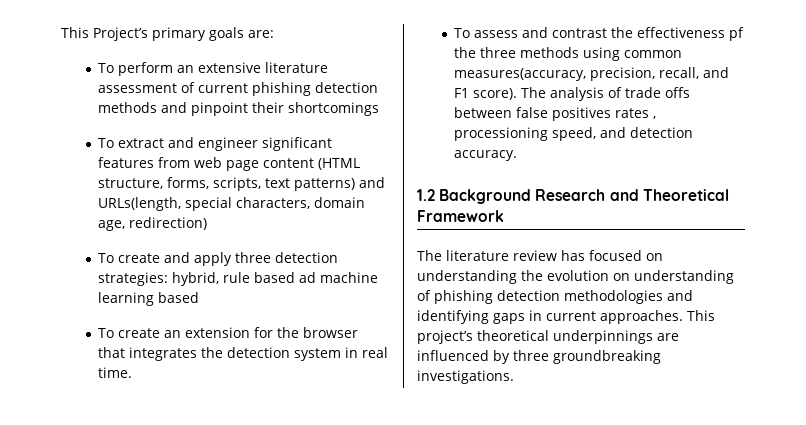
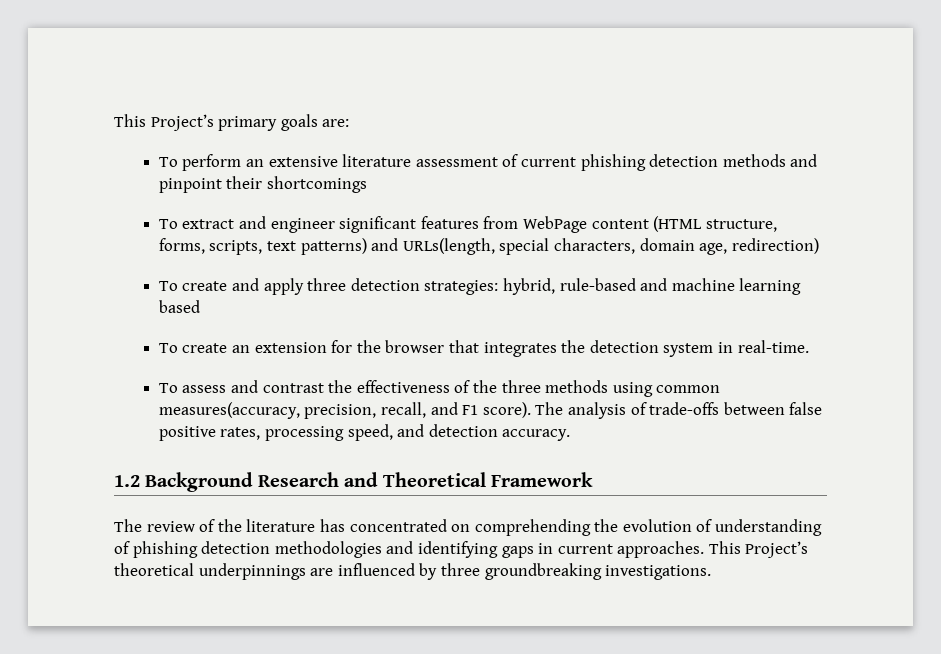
[194,157,260,171] web page -> [522,216,587,233] WebPage
[223,272,317,283] rule based ad -> [559,278,668,291] rule-based and
[362,347,389,358] [98,367,133,378] real time. -> [737,340,809,353] real-time.
[729,27,745,41] pf -> [454,380,471,393] of
[625,87,691,98] [454,107,657,121] [454,127,549,141] trade offs between false positives rates , processioning -> [649,402,823,415] [158,426,345,441] trade-offs between false positive rates, processing
[446,250,663,261] [417,270,517,284] literature review has focused on understanding -> [146,519,591,536] review of the literature has concentrated on comprehending
[613,273,630,281] on -> [696,519,713,532] of
[417,330,473,344] project’s -> [745,541,809,558] Project’s

